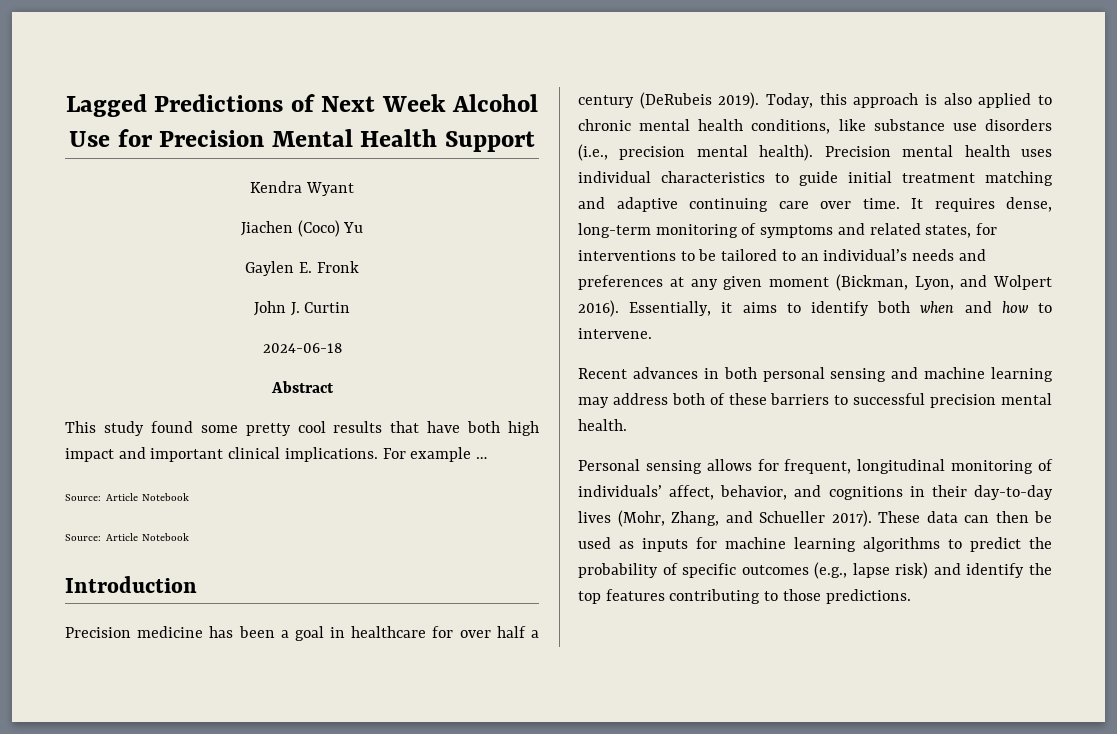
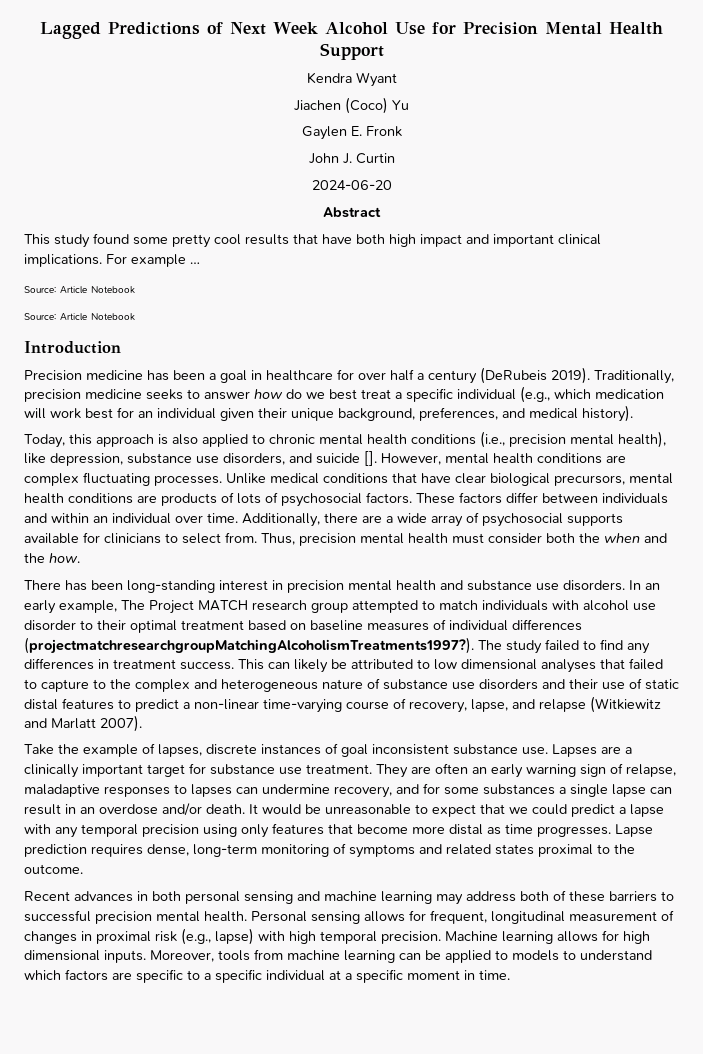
[262,343,342,353] 2024-06-18 -> [311,180,392,190] 2024-06-20
(760, 100) none -> [594,370,674,384] [24,386,664,403] [24,405,633,422] Traditionally, precision medicine seeks to answer how do we best treat a specific individual (e.g., which medication will work best for an individual given their unique background, preferences, and medical history). //
[751,119,1052,134] [578,144,1052,161] [578,171,1053,186] [578,197,923,212] conditions, like substance use disorders (i.e., precision mental health). Precision mental health uses individual characteristics to guide initial treatment matching and adaptive continuing care over time. It -> [411,431,666,448] [24,451,626,466] [24,472,673,486] [24,492,668,507] [24,512,623,527] [24,532,667,546] [24,553,80,563] [24,580,660,593] [24,600,656,614] [24,619,582,633] [24,637,650,654] [24,658,663,673] [24,678,679,692] [24,696,661,713] [24,715,142,732] [24,743,632,757] [24,763,676,778] [24,783,672,798] [24,803,664,817] [24,823,653,838] [24,844,87,857] conditions (i.e., precision mental health), like depression, substance use disorders, and suicide []. However, mental health conditions are complex fluctuating processes. Unlike medical conditions that have clear biological precursors, mental health conditions are products of lots of psychosocial factors. These factors differ between individuals and within an individual over time. Additionally, there are a wide array of psychosocial supports available for clinicians to select from. Thus, precision mental health must consider both the when and the how. // There has been long-standing interest in precision mental health and substance use disorders. In an early example, The Project MATCH research group attempted to match individuals with alcohol use disorder to their optimal treatment based on baseline measures of individual differences (projectmatchresearchgroupMatchingAlcoholismTreatments1997?). The study failed to find any differences in treatment success. This can likely be attributed to low dimensional analyses that failed to capture to the complex and heterogeneous nature of substance use disorders and their use of static distal features to predict a non-linear time-varying course of recovery, lapse, and relapse (Witkiewitz and Marlatt 2007). // Take the example of lapses, discrete instances of goal inconsistent substance use. Lapses are a clinically important target for substance use treatment. They are often an early warning sign of relapse, maladaptive responses to lapses can undermine recovery, and for some substances a single lapse can result in an overdose and/or death. It would be unreasonable to expect that we could predict a lapse with any temporal precision using only features that become more distal as time progresses. Lapse prediction
[925,223,998,238] [578,249,986,261] [578,274,1052,291] [578,300,1052,317] [578,328,652,339] states, for interventions to be tailored to an individual’s needs and preferences at any given moment (Bickman, Lyon, and Wolpert 2016). Essentially, it aims to identify both when and how to intervene. -> [495,844,635,857] [24,864,83,874] states proximal to the outcome.
(627, 425) // -> (247, 916) none
[951,459,1053,474] [578,485,1053,500] [578,510,1052,527] [578,537,1052,552] [578,562,1052,579] [578,589,911,604] monitoring of individuals’ affect, behavior, and cognitions in their day-to-day lives (Mohr, Zhang, and Schueller 2017). These data can then be used as inputs for machine learning algorithms to predict the probability of specific outcomes (e.g., lapse risk) and identify the top features contributing to those predictions. -> [569,910,674,922] [24,928,650,945] [24,949,652,963] [24,969,510,983] measurement of changes in proximal risk (e.g., lapse) with high temporal precision. Machine learning allows for high dimensional inputs. Moreover, tools from machine learning can be applied to models to understand which factors are specific to a specific individual at a specific moment in time.

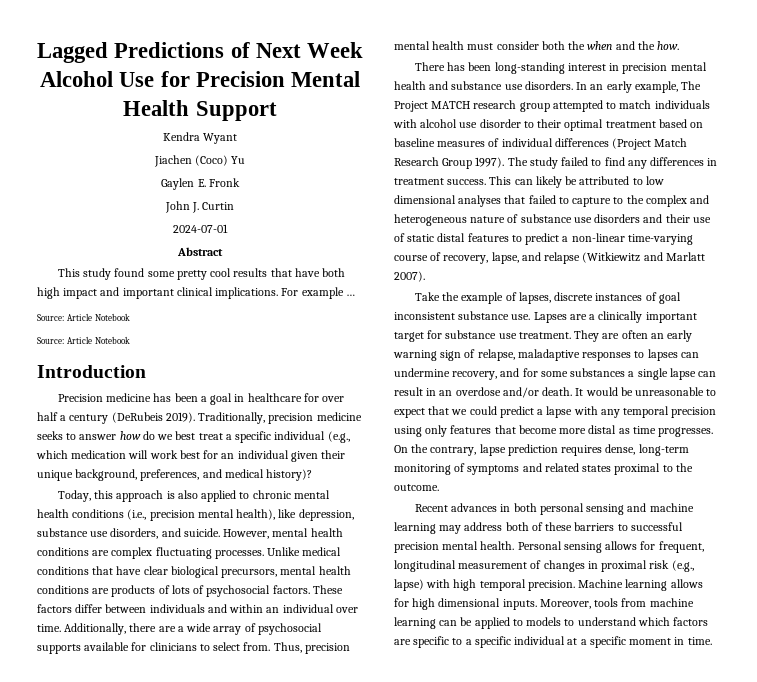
[311,180,392,190] 2024-06-20 -> [173,224,228,233] 2024-07-01
[582,405,633,422] history). -> [266,469,313,481] history)?
[316,451,377,466] suicide []. -> [183,528,220,537] suicide.
[24,637,474,654] (projectmatchresearchgroupMatchingAlcoholismTreatments1997?). -> [612,138,688,150] [394,157,505,169] (Project Match Research Group 1997).
[615,824,653,837] Lapse -> [394,444,506,456] On the contrary, lapse

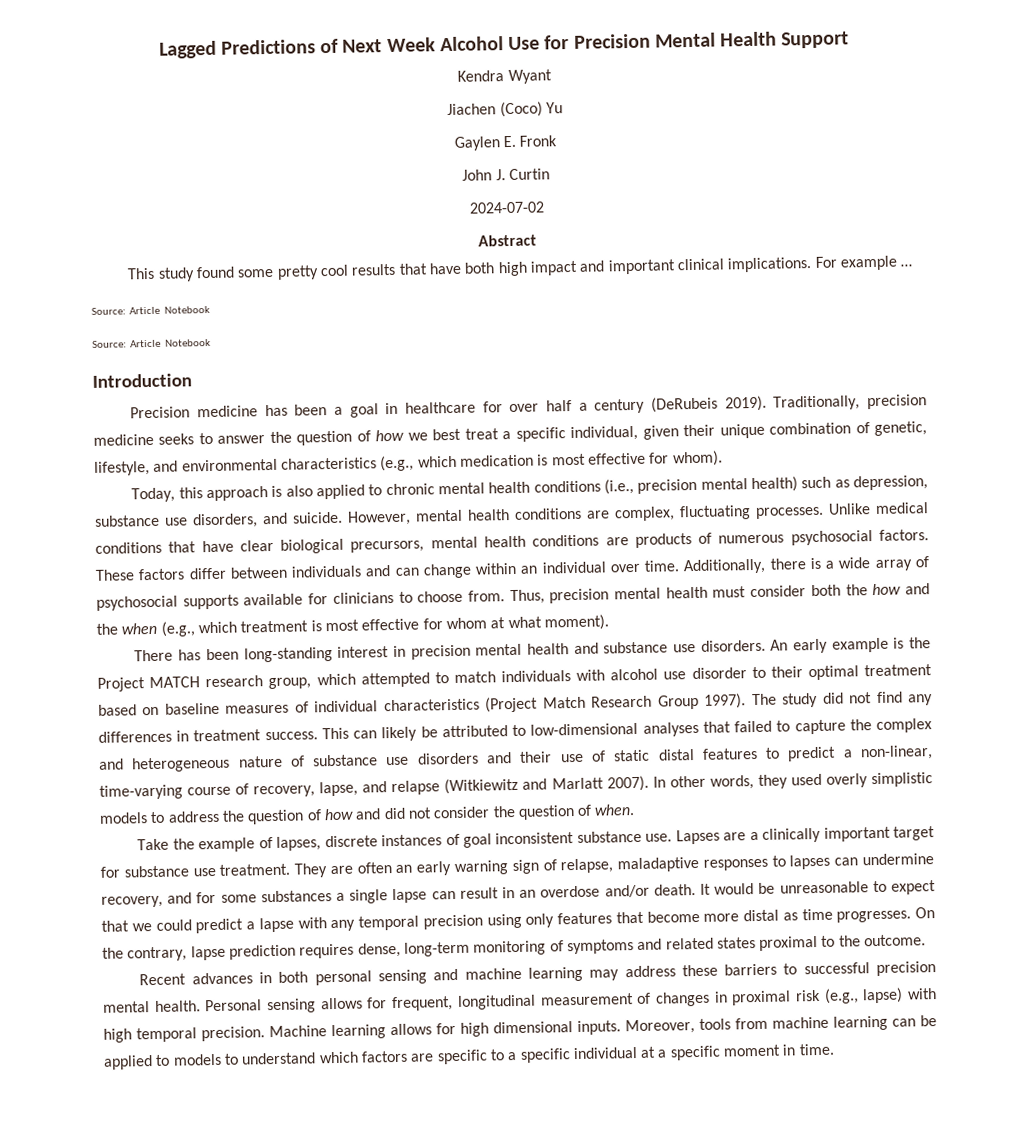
[173,224,228,233] 2024-07-01 -> [468,201,545,214] 2024-07-02
[119,431,155,440] how do -> [269,429,405,446] the question of how
[274,431,350,443] [36,450,346,462] [37,469,313,481] individual (e.g., which medication will work best for an individual given their unique background, preferences, and medical history)? -> [570,421,928,442] [94,450,723,476] individual, given their unique combination of genetic, lifestyle, and environmental characteristics (e.g., which medication is most effective for whom).
[236,509,297,520] health), like -> [751,476,850,493] health) such as
[111,547,153,559] complex -> [614,506,675,522] complex,
[171,585,205,594] lots of -> [718,534,785,544] numerous
(227, 608) none -> [394,563,472,579] can change
[158,626,176,632] are -> [809,557,821,570] is
[213,642,241,651] select -> [417,590,464,603] choose
[587,41,613,50] when -> [872,583,902,596] how
[657,41,680,50] how. -> [121,614,609,637] when (e.g., which treatment is most effective for whom at what moment).
[576,81,702,93] In an early example, The -> [770,637,931,654] An early example is the
[519,102,550,112] group -> [268,673,356,690] group, which
[554,138,609,147] differences -> [383,698,480,712] characteristics
[561,157,602,166] failed to -> [822,692,873,704] did not
[645,176,664,185] [394,195,456,204] low dimensional -> [530,722,639,736] low-dimensional
[613,197,624,204] to -> (846, 727) none
[571,233,625,242] non-linear -> [859,745,933,761] non-linear,
(425, 276) none -> [652,772,933,790] [99,804,636,825] In other words, they used overly simplistic models to address the question of how and did not consider the question of when.
[505,522,543,531] both of -> (676, 971) none

